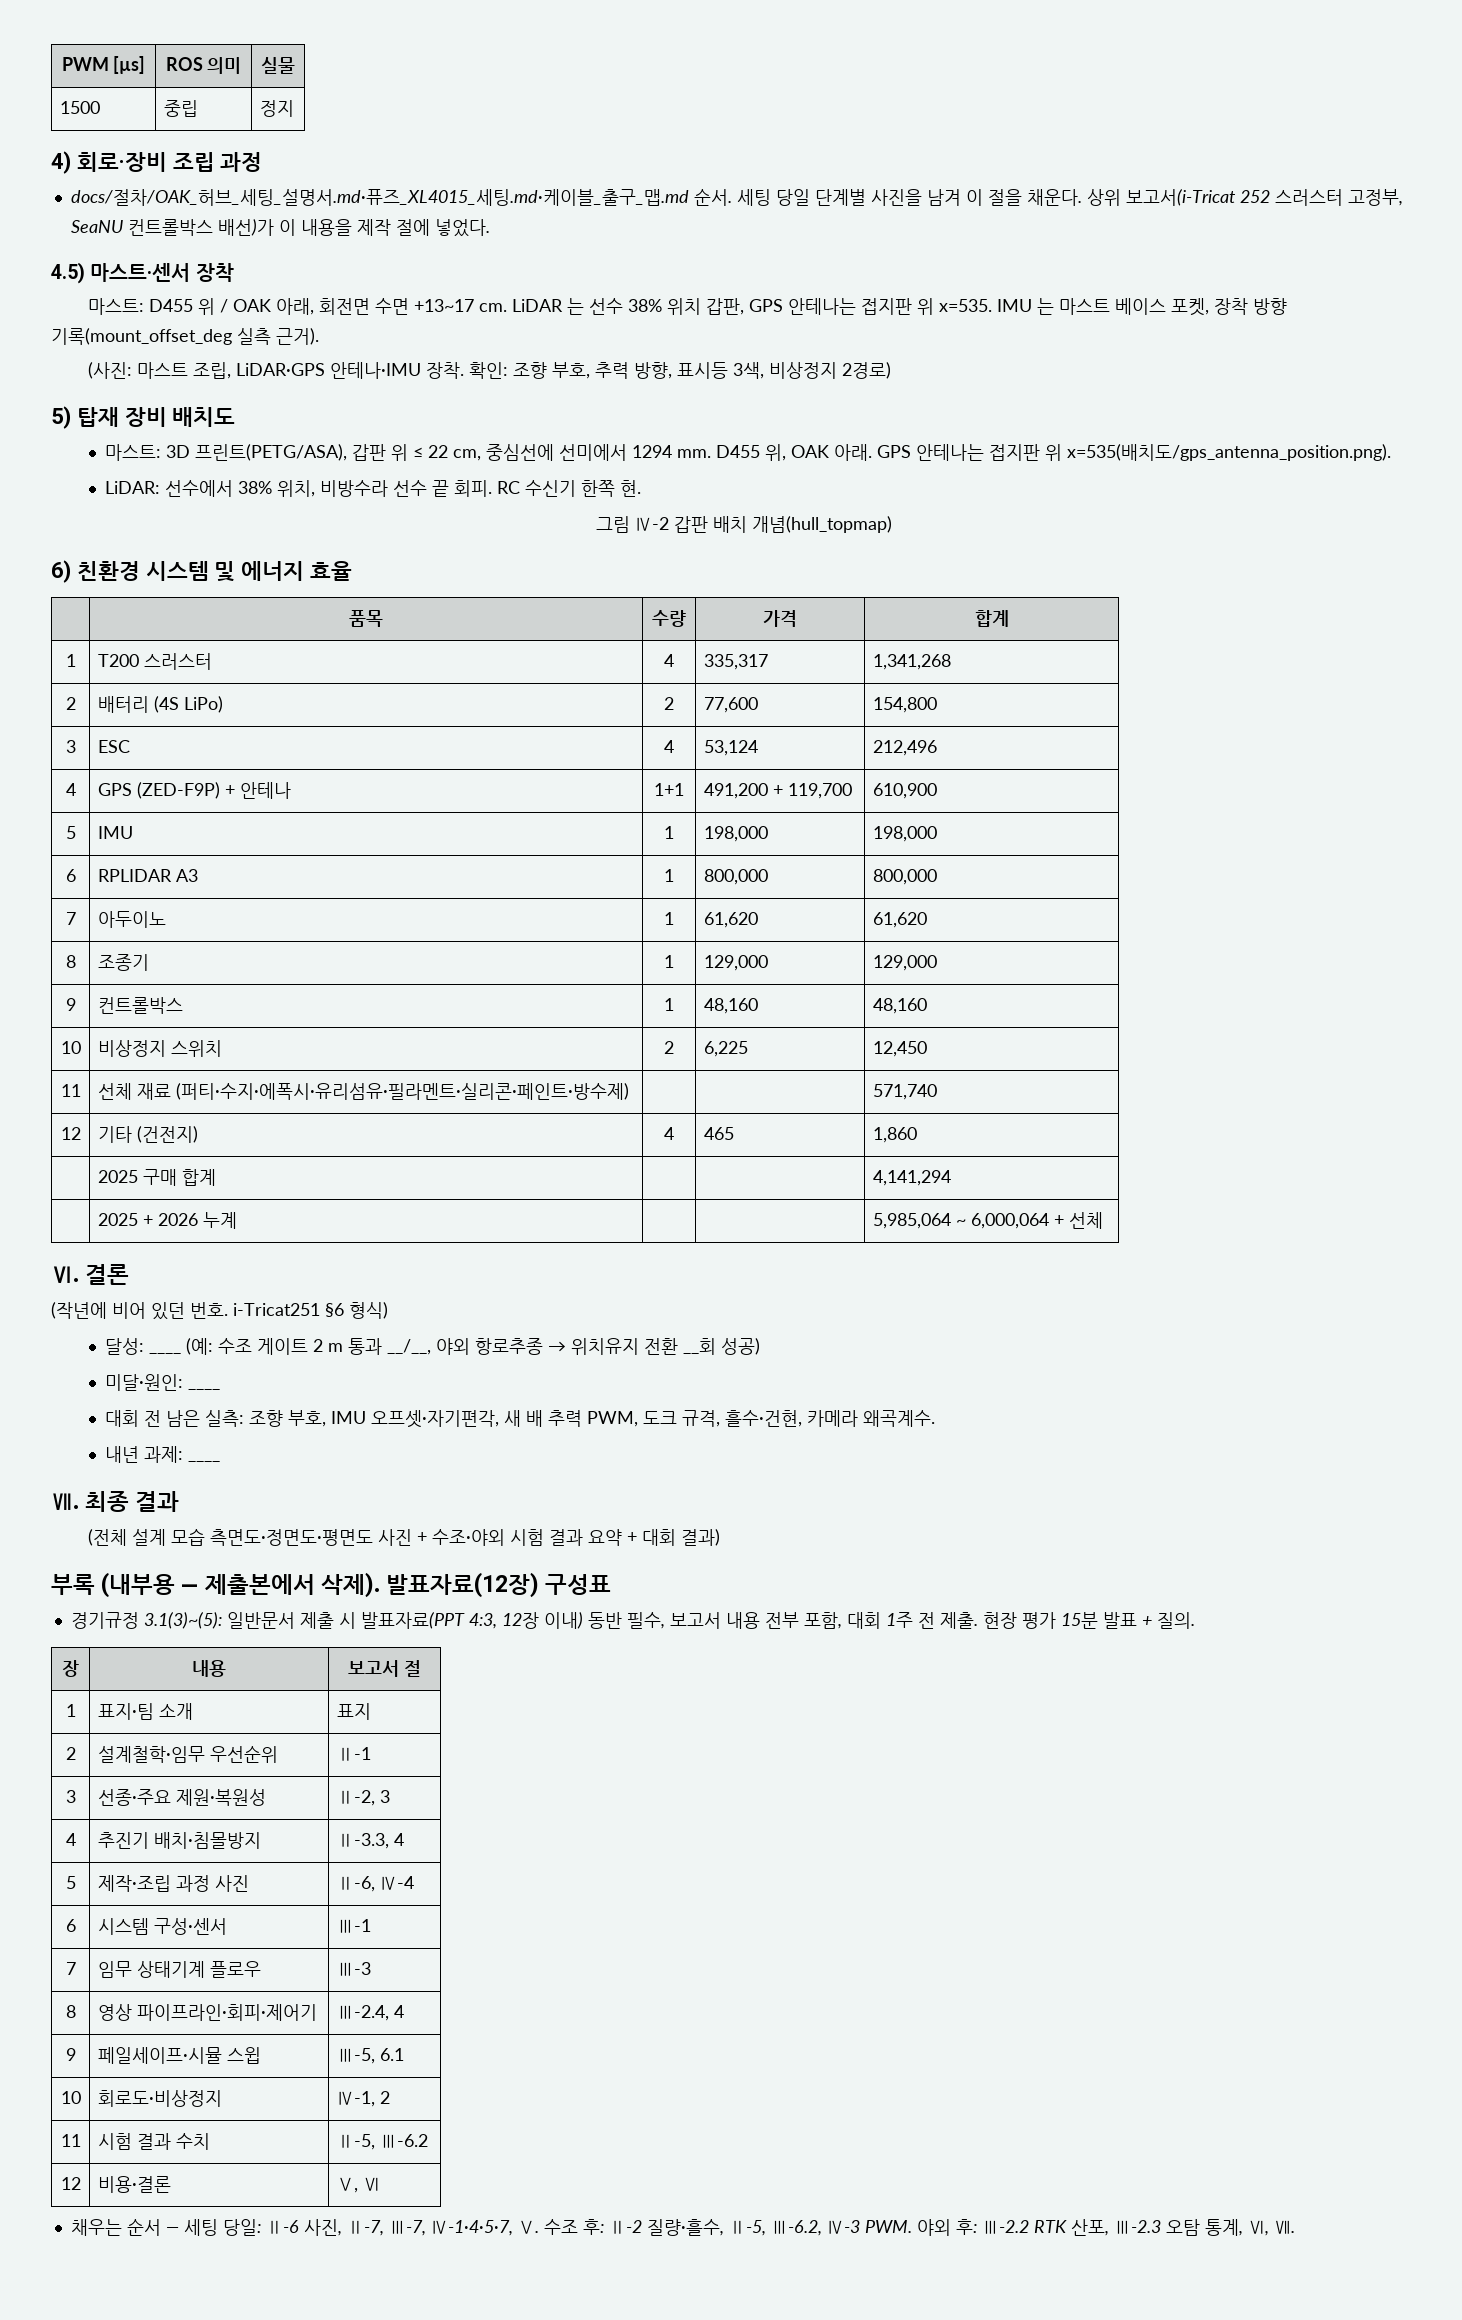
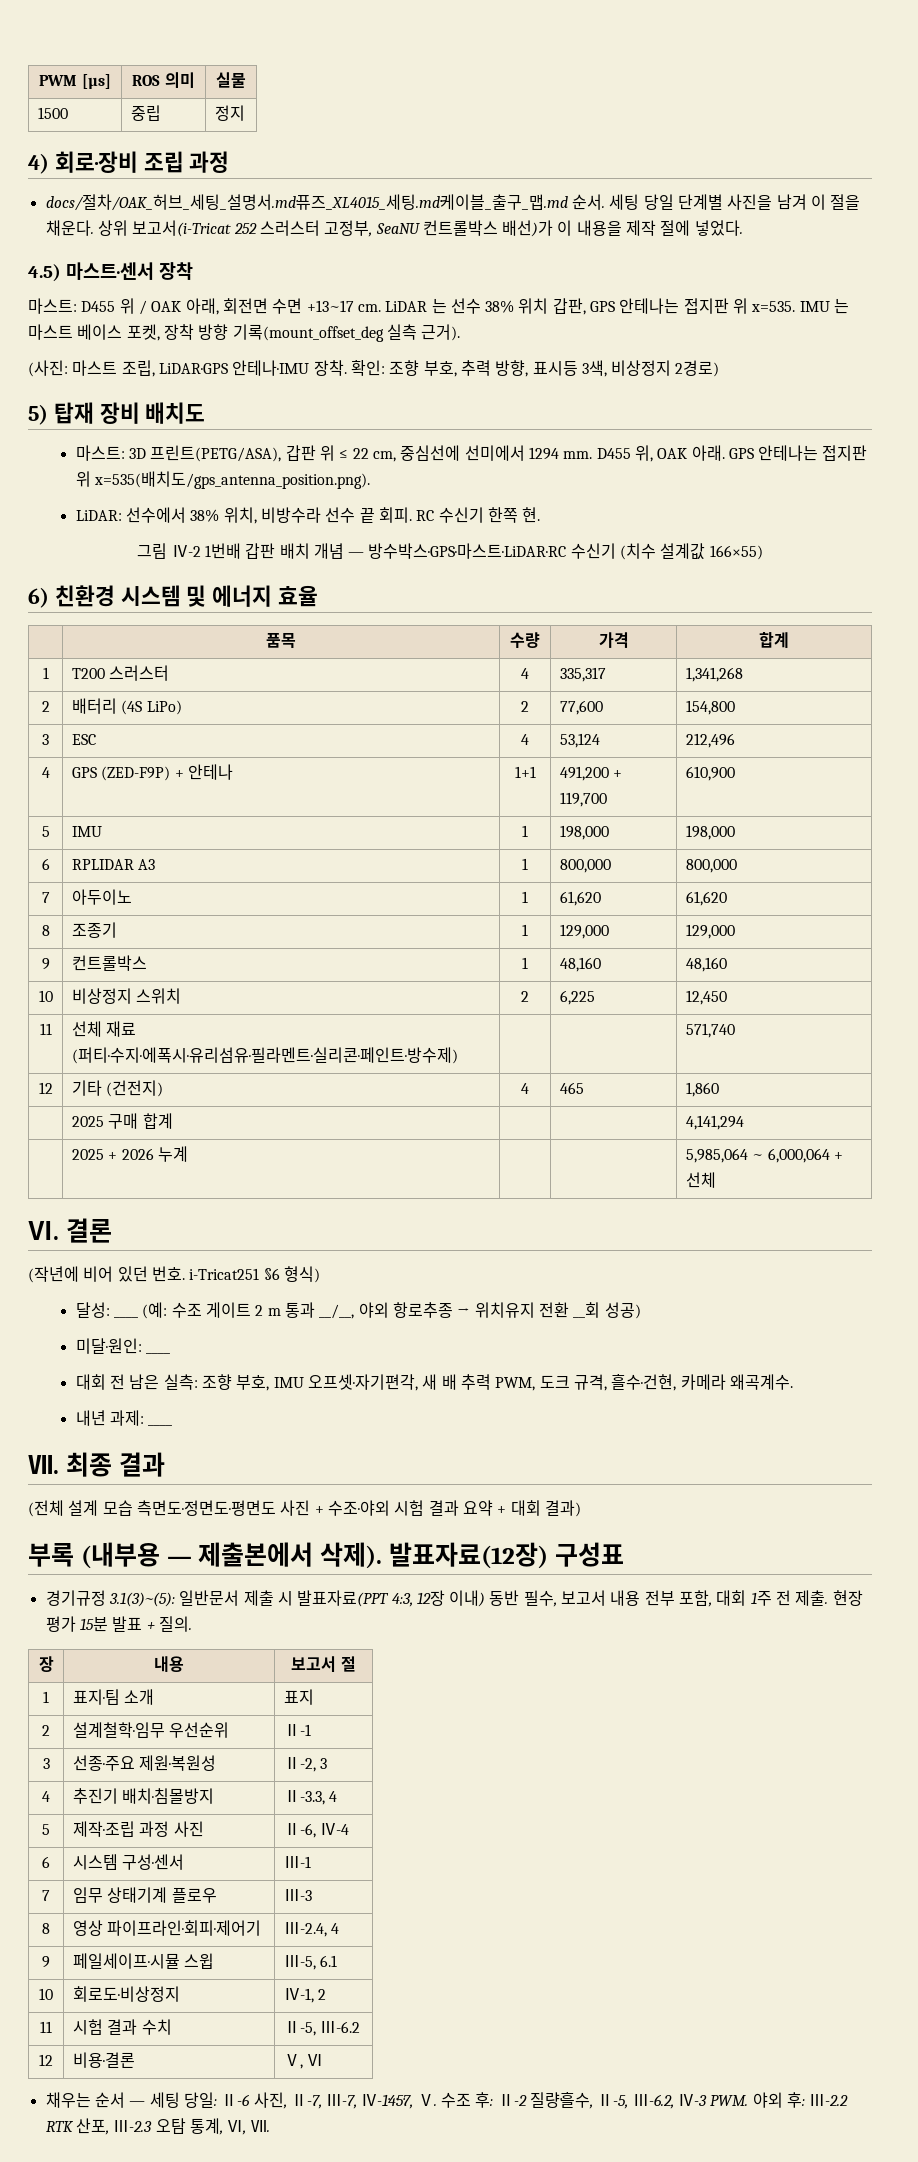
(669, 524) none -> [204,543,241,559] 1번배
[751,516,892,533] 개념(hull_topmap) -> [313,543,763,560] 개념 — 방수박스·GPS·마스트·LiDAR·RC 수신기 (치수 설계값 166×55)

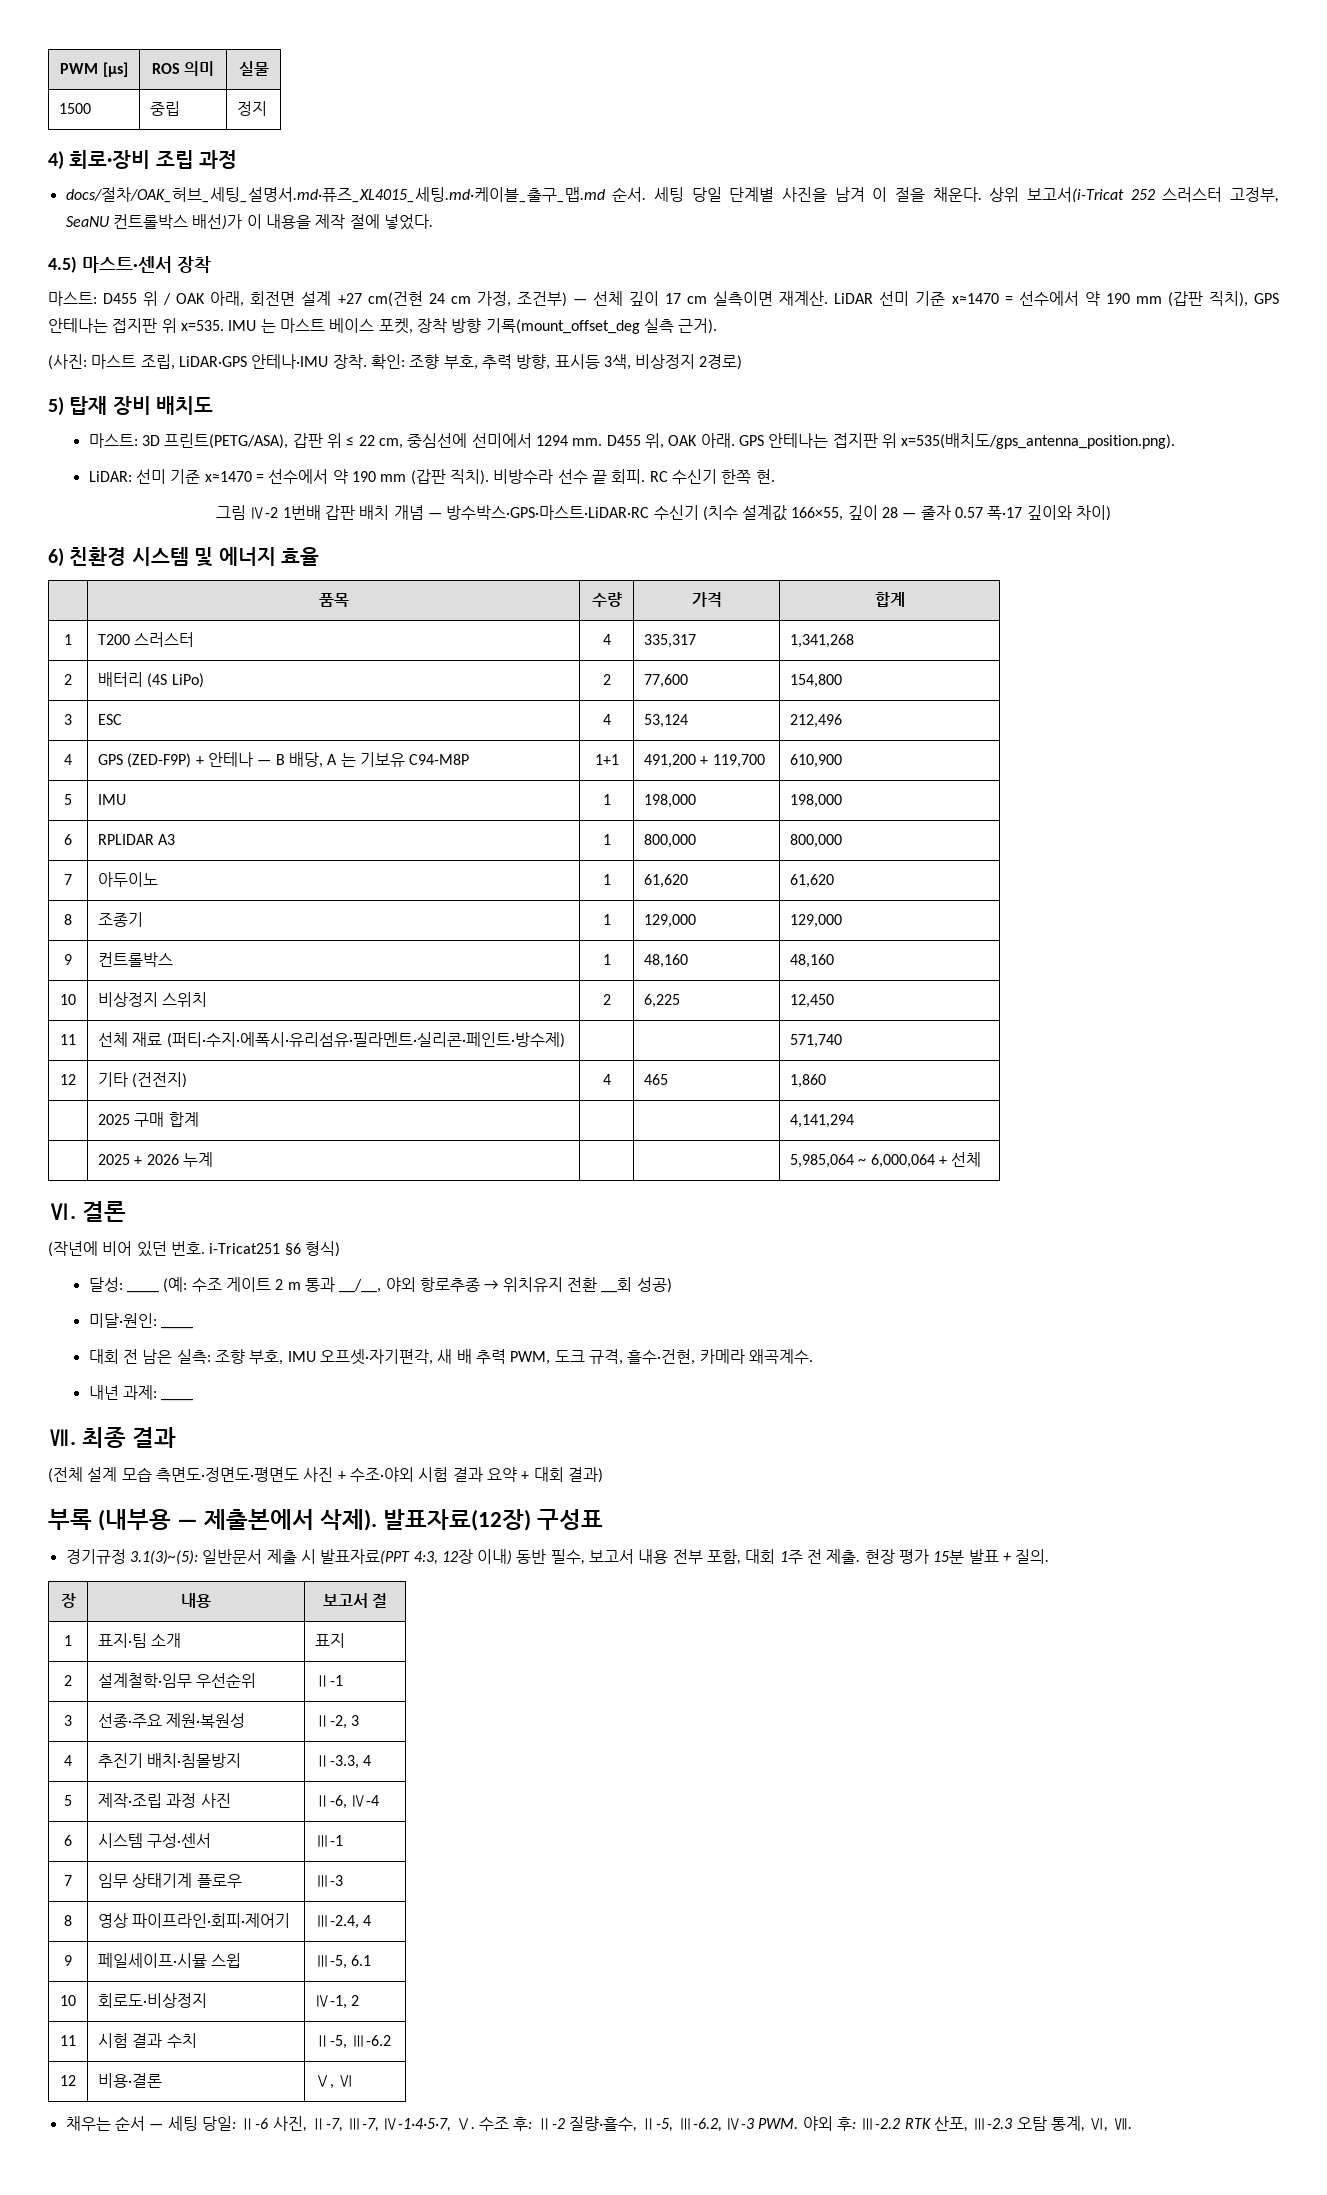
[272,298,586,315] 수면 +13~17 cm. LiDAR 는 선수 38% 위치 갑판, -> [301,291,1248,307] 설계 +27 cm(건현 24 cm 가정, 조건부) — 선체 깊이 17 cm 실측이면 재계산. LiDAR 선미 기준 x≈1470 = 선수에서 약 190 mm (갑판 직치),
[126,507,257,524] 선수에서 38% 위치, -> [136,469,490,485] 선미 기준 x≈1470 = 선수에서 약 190 mm (갑판 직치).
[709,545,763,560] 166×55) -> [791,505,1112,521] 166×55, 깊이 28 — 줄자 0.57 폭·17 깊이와 차이)
(233, 772) none -> [257,752,470,768] — B 배당, A 는 기보유 C94-M8P

